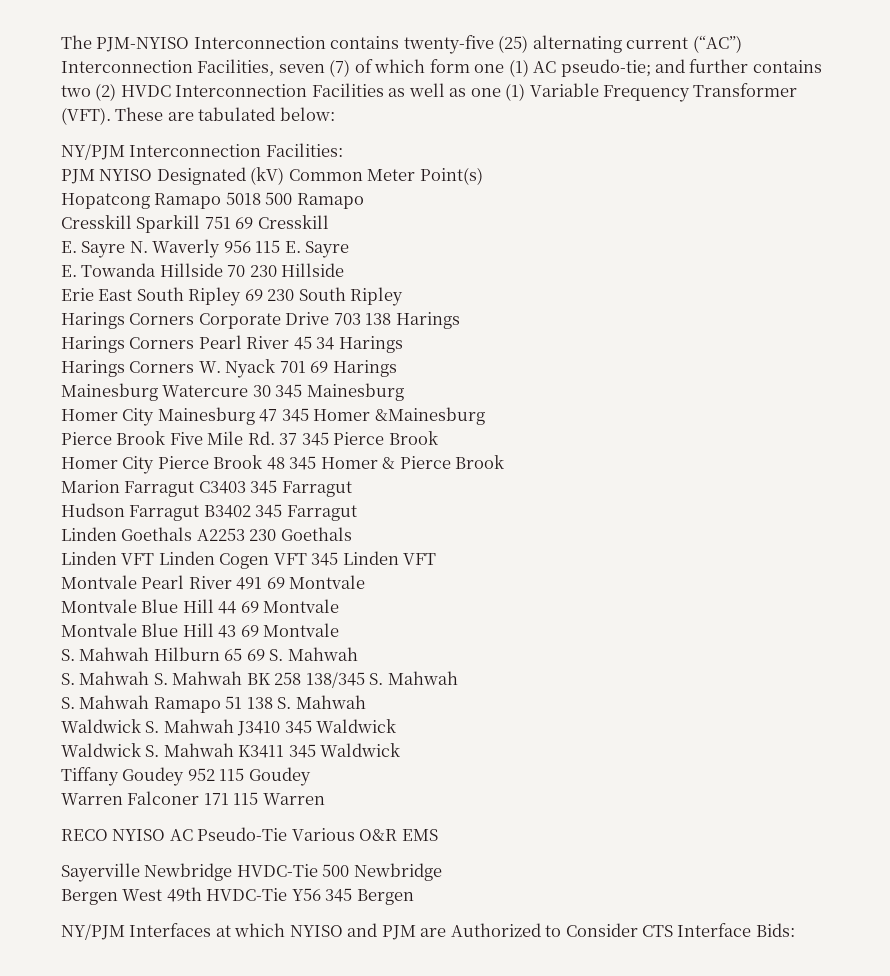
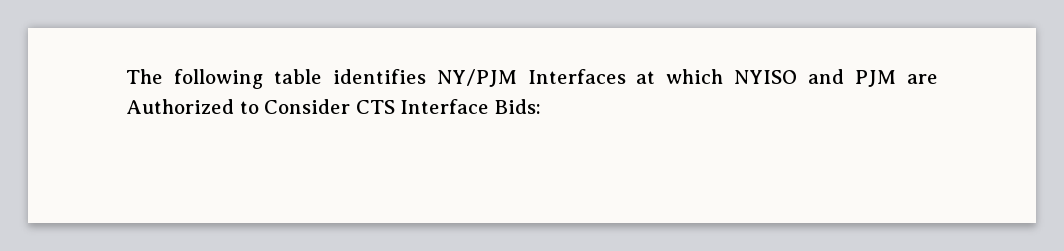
[96,35,742,54] [61,59,822,77] [61,83,798,102] [61,107,335,125] [61,143,343,160] [61,167,483,185] [61,192,364,209] [61,215,329,233] [61,239,350,258] [61,263,345,277] [61,287,404,306] [61,312,460,329] [61,335,403,353] [61,359,397,378] [61,383,404,401] [61,407,485,426] [61,431,438,446] [61,455,505,474] [61,480,352,497] [61,503,357,521] [61,527,352,541] [61,551,437,569] [61,575,366,590] [61,599,340,614] [61,623,340,638] [61,647,358,661] [61,671,458,688] [61,695,366,713] [61,719,397,736] [61,743,401,758] [61,767,311,786] [61,791,325,805] [61,827,438,841] [61,863,442,882] [61,887,414,905] PJM-NYISO Interconnection contains twenty-five (25) alternating current (“AC”) Interconnection Facilities, seven (7) of which form one (1) AC pseudo-tie; and further contains two (2) HVDC Interconnection Facilities as well as one (1) Variable Frequency Transformer (VFT). These are tabulated below: // NY/PJM Interconnection Facilities: // PJM NYISO Designated (kV) Common Meter Point(s) // Hopatcong Ramapo 5018 500 Ramapo // Cresskill Sparkill 751 69 Cresskill // E. Sayre N. Waverly 956 115 E. Sayre // E. Towanda Hillside 70 230 Hillside // Erie East South Ripley 69 230 South Ripley // Harings Corners Corporate Drive 703 138 Harings // Harings Corners Pearl River 45 34 Harings // Harings Corners W. Nyack 701 69 Harings // Mainesburg Watercure 30 345 Mainesburg // Homer City Mainesburg 47 345 Homer &Mainesburg // Pierce Brook Five Mile Rd. 37 345 Pierce Brook // Homer City Pierce Brook 48 345 Homer & Pierce Brook // Marion Farragut C3403 345 Farragut // Hudson Farragut B3402 345 Farragut // Linden Goethals A2253 230 Goethals // Linden VFT Linden Cogen VFT 345 Linden VFT // Montvale Pearl River 491 69 Montvale // Montvale Blue Hill 44 69 Montvale // Montvale Blue Hill 43 69 Montvale // S. Mahwah Hilburn 65 69 S. Mahwah // S. Mahwah S. Mahwah BK 258 138/345 S. Mahwah // S. Mahwah Ramapo 51 138 S. Mahwah // Waldwick S. Mahwah J3410 345 Waldwick // Waldwick S. Mahwah K3411 345 Waldwick // Tiffany Goudey 952 115 Goudey // Warren Falconer 171 115 Warren // RECO NYISO AC Pseudo-Tie Various O&R EMS // Sayerville Newbridge HVDC-Tie 500 Newbridge // Bergen West 49th HVDC-Tie Y56 345 Bergen // -> [173,69,426,89] following table identifies

